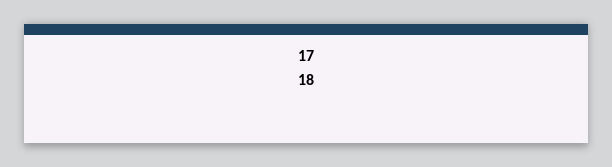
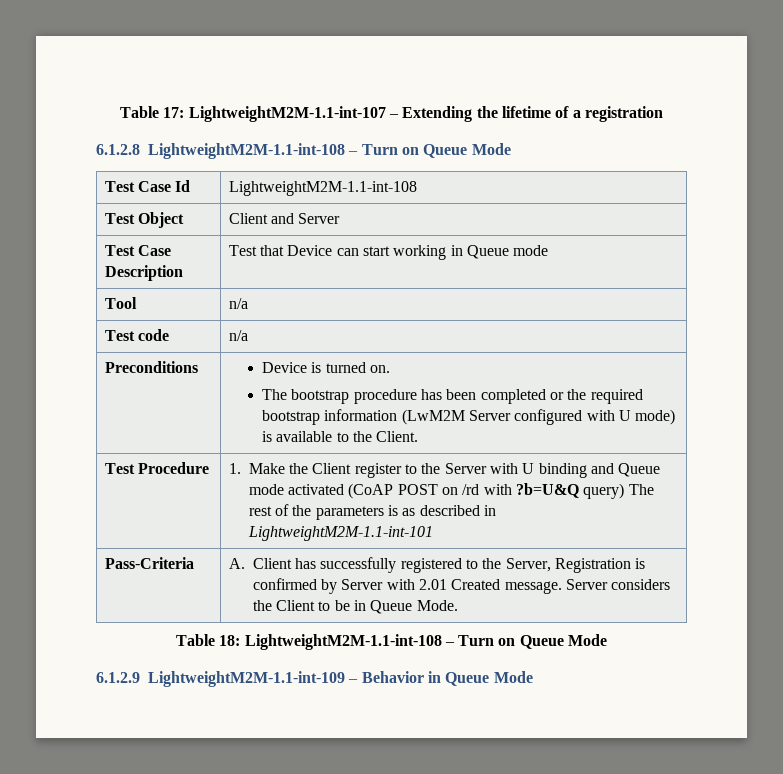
[298,50,314,61] [298,74,314,85] 17 // 18 -> [120,106,663,122] [96,143,511,159] [104,180,191,192] [228,181,417,196] [104,212,185,228] [228,213,341,224] [104,245,172,256] [104,265,183,281] [228,245,549,260] [104,297,137,309] [228,298,248,309] [104,329,170,341] [228,330,248,341] [104,361,198,373] [262,362,391,373] [262,389,643,404] [262,409,676,425] [262,431,419,442] [104,462,210,474] [228,463,661,478] [248,483,654,499] [248,504,496,520] [247,526,433,541] [104,557,194,569] [228,557,646,573] [252,578,671,594] [252,600,458,614] [175,634,608,650] [96,671,533,687] Table 17: LightweightM2M-1.1-int-107 – Extending the lifetime of a registration // 6.1.2.8 LightweightM2M-1.1-int-108 – Turn on Queue Mode // Test Case Id | LightweightM2M-1.1-int-108 // Test Object | Client and Server // Test Case Description | Test that Device can start working in Queue mode // Tool | n/a // Test code | n/a // Preconditions | Device is turned on. // The bootstrap procedure has been completed or the required bootstrap information (LwM2M Server configured with U mode) is available to the Client. // Test Procedure | 1. Make the Client register to the Server with U binding and Queue mode activated (CoAP POST on /rd with ?b=U&Q query) The rest of the parameters is as described in LightweightM2M-1.1-int-101 // Pass-Criteria | A. Client has successfully registered to the Server, Registration is confirmed by Server with 2.01 Created message. Server considers the Client to be in Queue Mode. // Table 18: LightweightM2M-1.1-int-108 – Turn on Queue Mode // 6.1.2.9 LightweightM2M-1.1-int-109 – Behavior in Queue Mode

